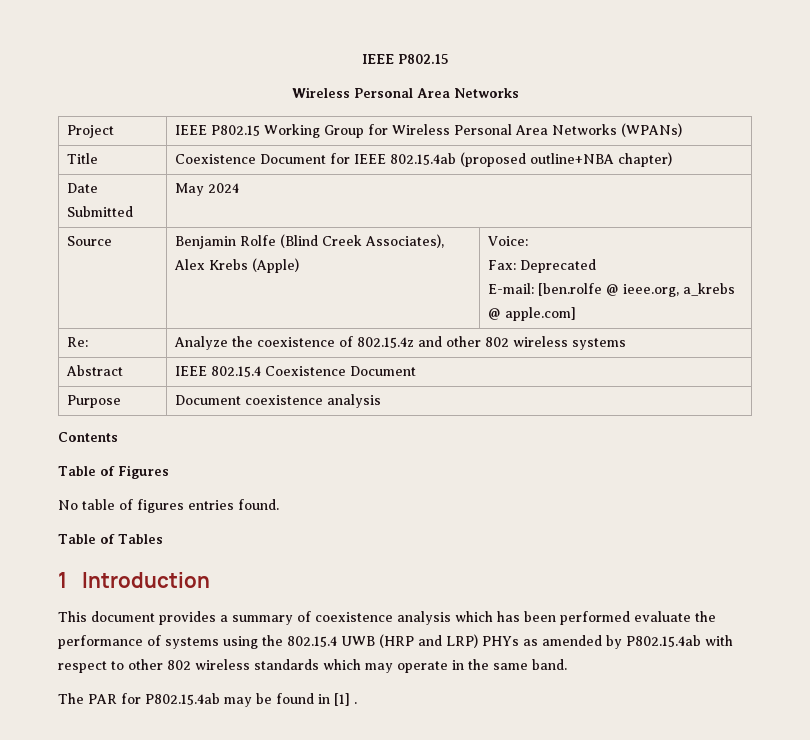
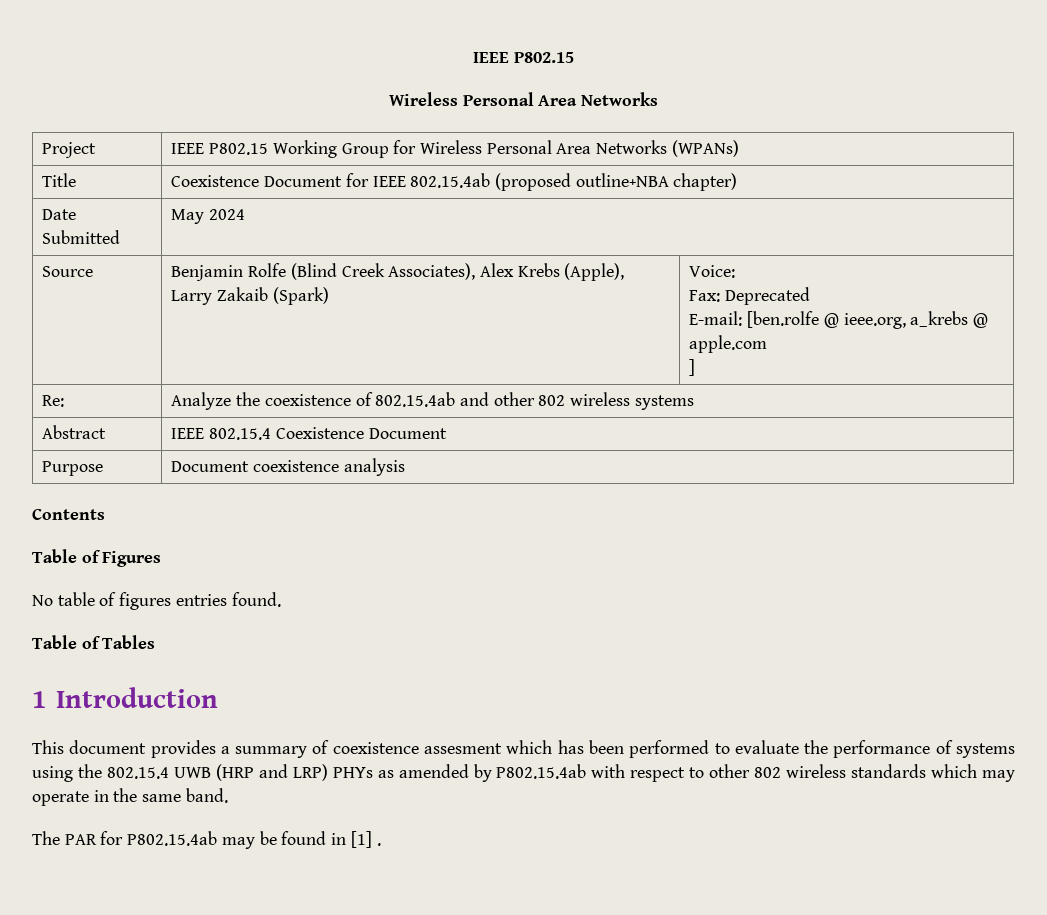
[252,258,300,273] (Apple) -> [564,263,625,281] [171,287,329,305] (Apple), Larry Zakaib (Spark)
[505,307,577,321] apple.com] -> [689,335,768,353] [689,359,696,376] apple.com // ]
[357,337,415,348] 802.15.4z -> [375,392,456,407] 802.15.4ab
[397,611,451,625] analysis -> [424,743,503,754] assesment
(630, 618) none -> [714,743,730,754] to

